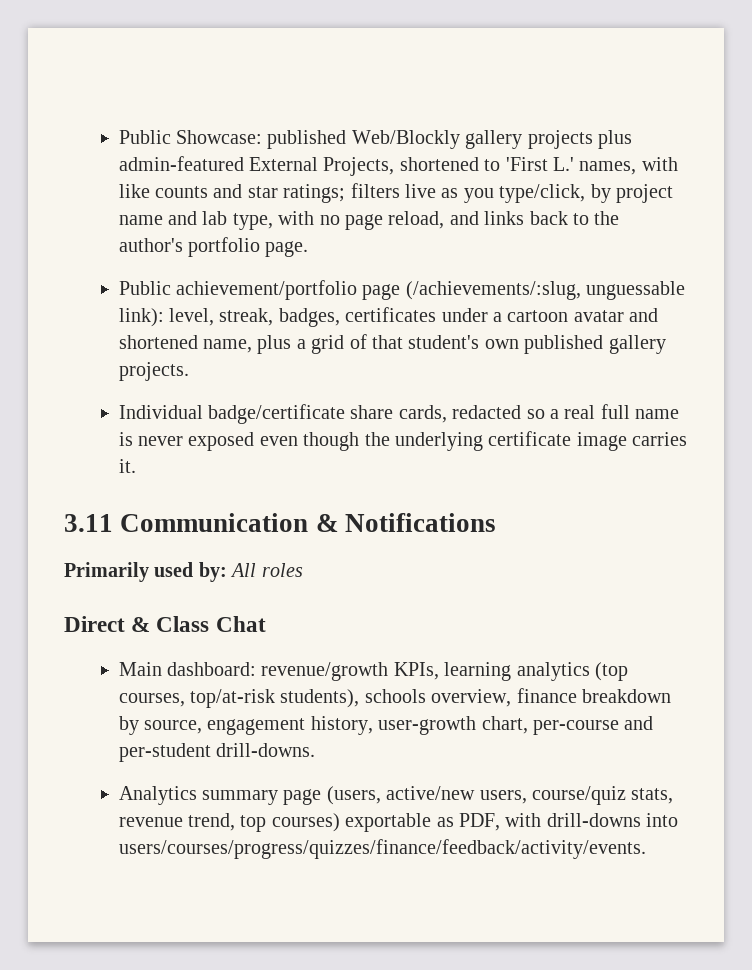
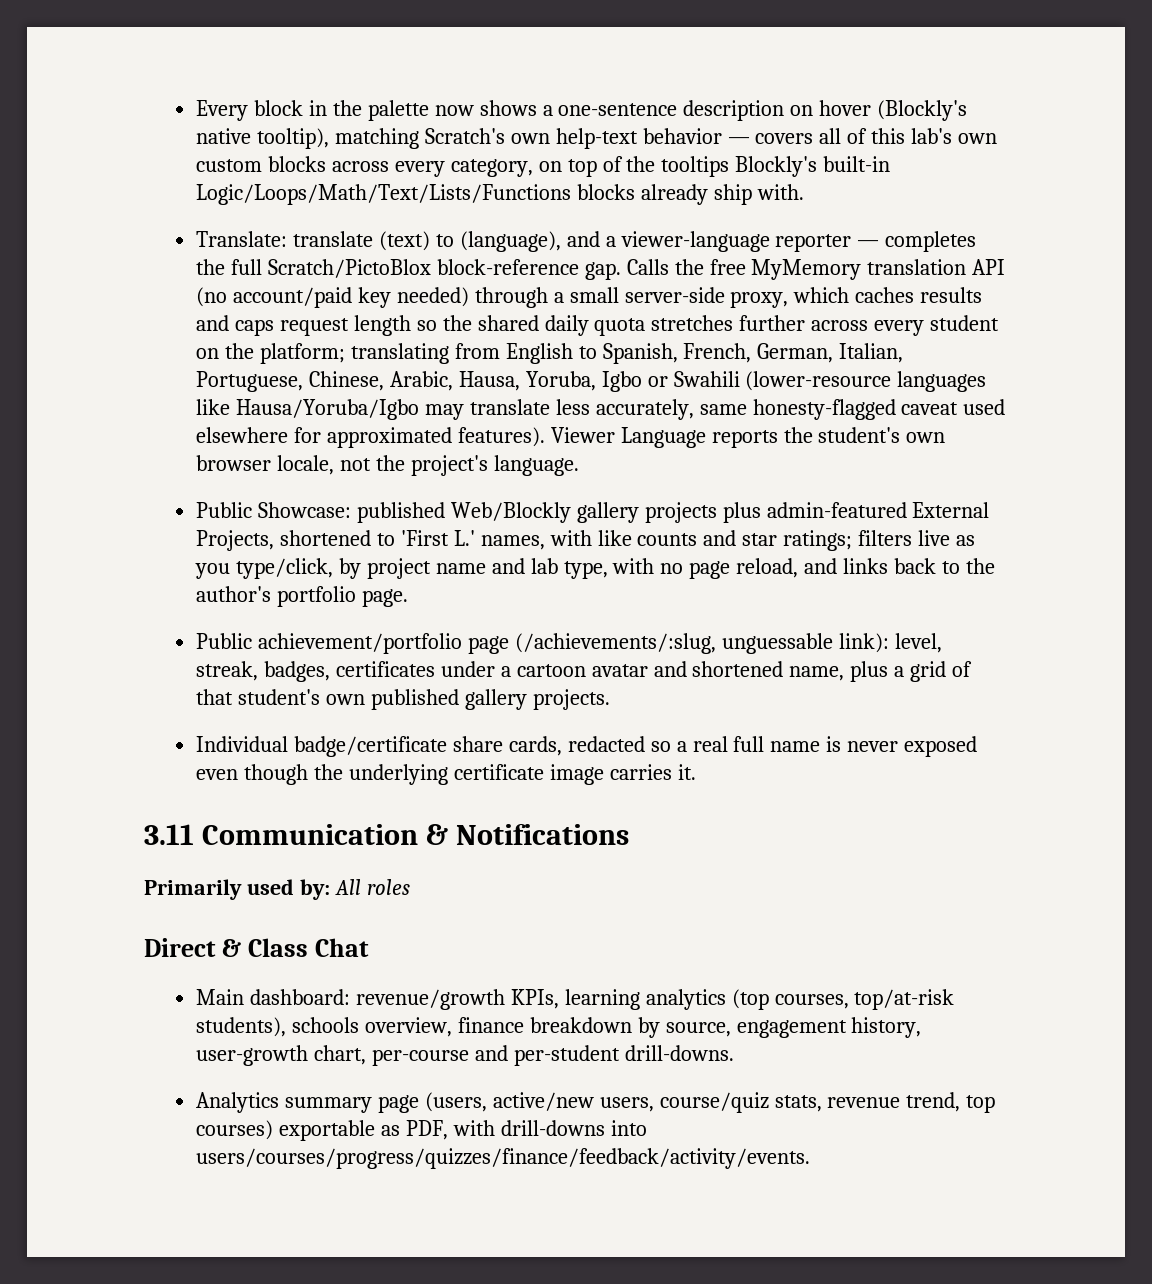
(118, 137) none -> [195,100,968,121] [195,128,998,149] [195,156,891,177] [195,184,804,205] [195,231,977,252] [195,259,1006,280] [195,287,983,308] [195,315,1000,336] [195,343,904,364] [195,371,987,392] [195,399,1006,420] [195,427,946,448] [195,455,579,476] Every block in the palette now shows a one-sentence description on hover (Blockly's native tooltip), matching Scratch's own help-text behavior — covers all of this lab's own custom blocks across every category, on top of the tooltips Blockly's built-in Logic/Loops/Math/Text/Lists/Functions blocks already ship with. // Translate: translate (text) to (language), and a viewer-language reporter — completes the full Scratch/PictoBlox block-reference gap. Calls the free MyMemory translation API (no account/paid key needed) through a small server-side proxy, which caches results and caps request length so the shared daily quota stretches further across every student on the platform; translating from English to Spanish, French, German, Italian, Portuguese, Chinese, Arabic, Hausa, Yoruba, Igbo or Swahili (lower-resource languages like Hausa/Yoruba/Igbo may translate less accurately, same honesty-flagged caveat used elsewhere for approximated features). Viewer Language reports the student's own browser locale, not the project's language. //

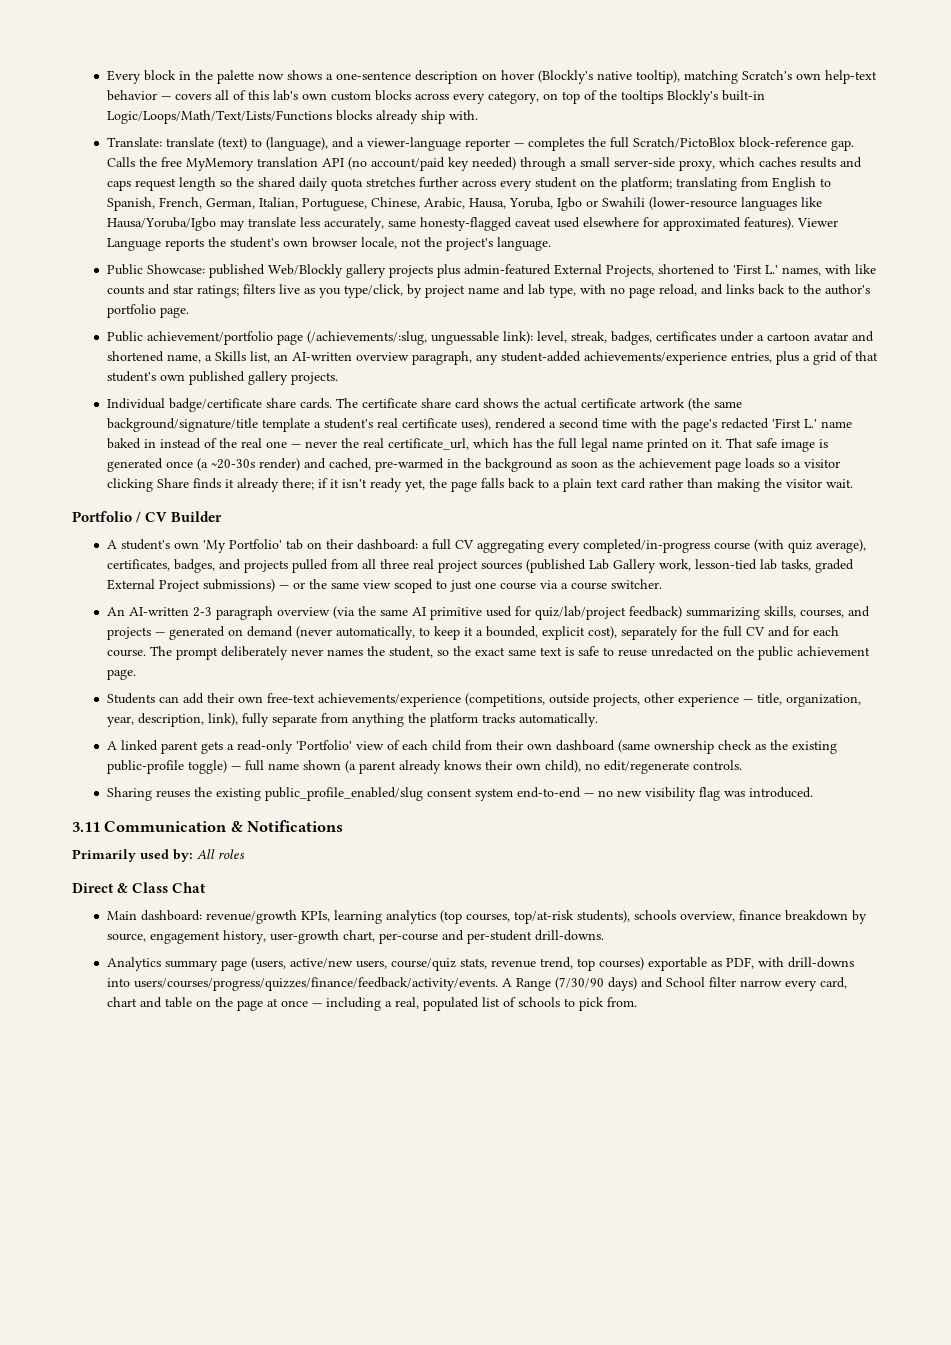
(845, 673) none -> [205,351,773,365] a Skills list, an AI-written overview paragraph, any student-added achievements/experience entries,
[508,736,978,757] [195,764,696,785] cards, redacted so a real full name is never exposed even though the underlying certificate image carries it. -> [300,398,743,411] [107,418,853,432] [107,438,829,452] [107,458,841,472] [107,478,854,492] [72,511,223,523] [107,539,867,553] [107,559,855,573] [107,579,663,593] [107,606,871,620] [107,626,840,640] [107,646,871,660] [107,669,137,680] [107,693,862,707] [107,713,599,727] [107,740,838,754] [107,760,743,774] [107,787,814,801] cards. The certificate share card shows the actual certificate artwork (the same background/signature/title template a student's real certificate uses), rendered a second time with the page's redacted 'First L.' name baked in instead of the real one — never the real certificate_url, which has the full legal name printed on it. That safe image is generated once (a ~20-30s render) and cached, pre-warmed in the background as soon as the achievement page loads so a visitor clicking Share finds it already there; if it isn't ready yet, the page falls back to a plain text card rather than making the visitor wait. // Portfolio / CV Builder // A student's own 'My Portfolio' tab on their dashboard: a full CV aggregating every completed/in-progress course (with quiz average), certificates, badges, and projects pulled from all three real project sources (published Lab Gallery work, lesson-tied lab tasks, graded External Project submissions) — or the same view scoped to just one course via a course switcher. // An AI-written 2-3 paragraph overview (via the same AI primitive used for quiz/lab/project feedback) summarizing skills, courses, and projects — generated on demand (never automatically, to keep it a bounded, explicit cost), separately for the full CV and for each course. The prompt deliberately never names the student, so the exact same text is safe to reuse unredacted on the public achievement page. // Students can add their own free-text achievements/experience (competitions, outside projects, other experience — title, organization, year, description, link), fully separate from anything the platform tracks automatically. // A linked parent gets a read-only 'Portfolio' view of each child from their own dashboard (same ownership check as the existing public-profile toggle) — full name shown (a parent already knows their own child), no edit/regenerate controls. // Sharing reuses the existing public_profile_enabled/slug consent system end-to-end — no new visibility flag was introduced.
(810, 1158) none -> [502,977,848,991] [107,997,638,1011] A Range (7/30/90 days) and School filter narrow every card, chart and table on the page at once — including a real, populated list of schools to pick from.

